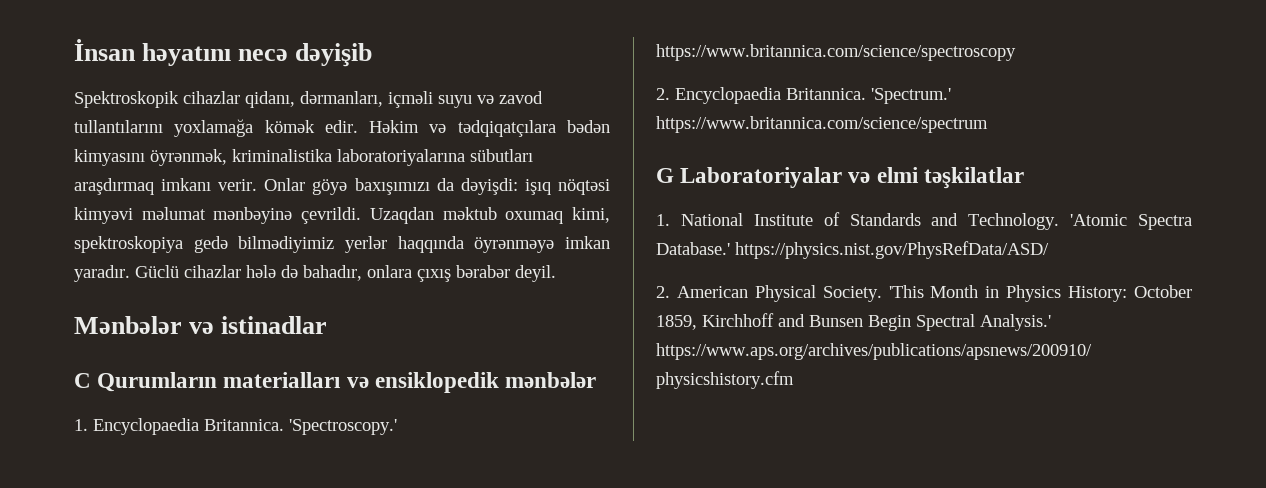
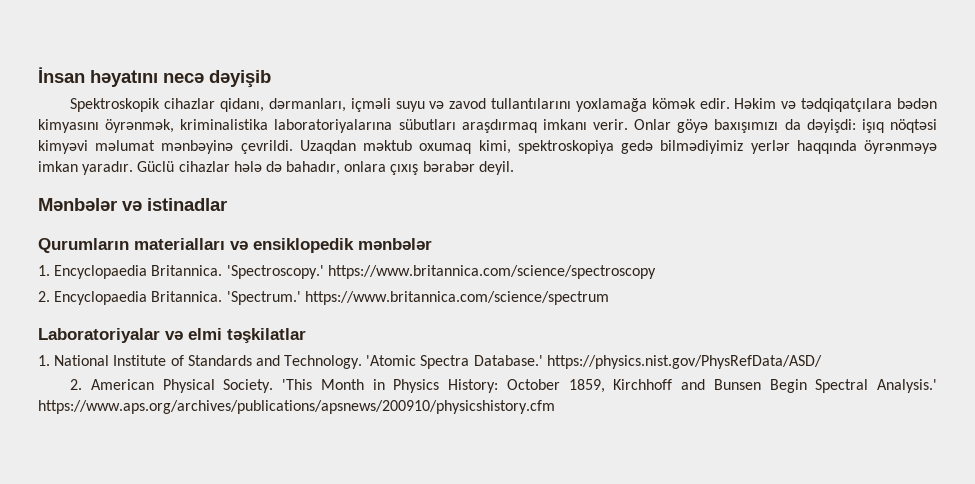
[74,373,91,388] C -> (227, 204) none
[656,168,674,183] G -> (609, 298) none

